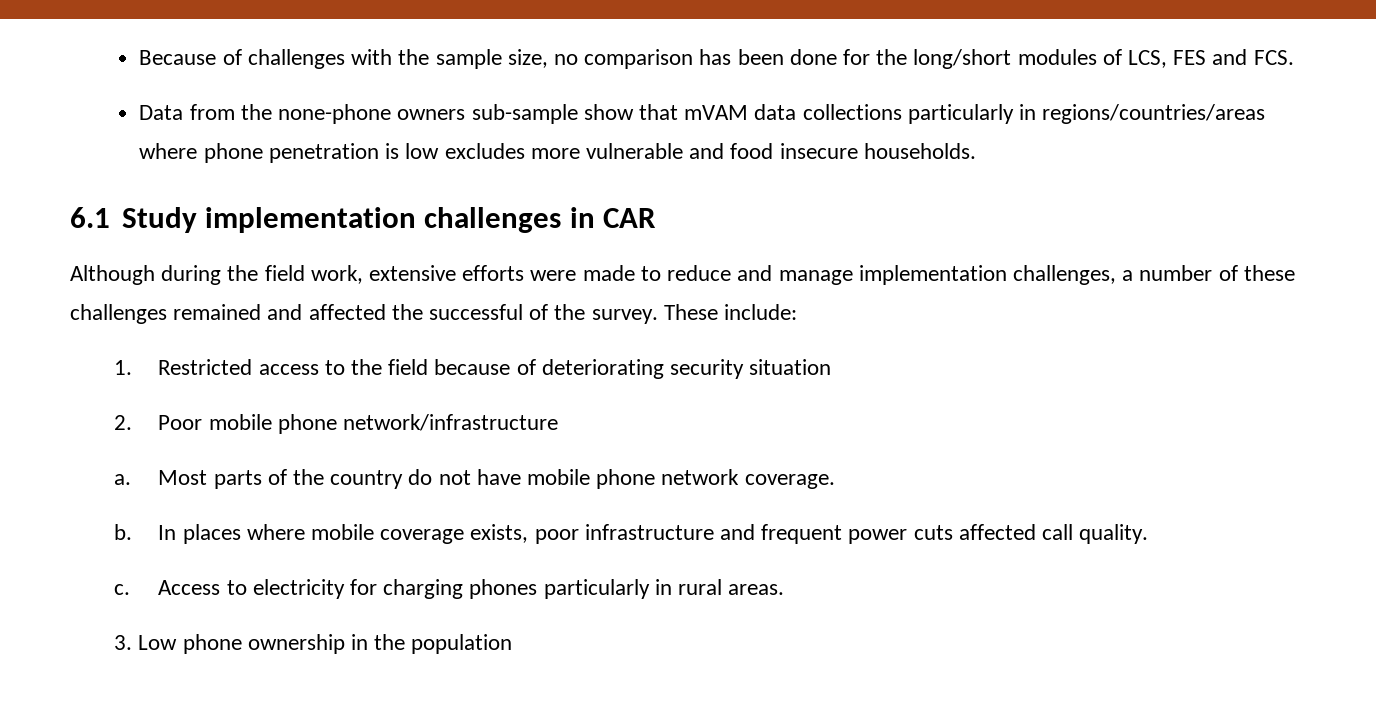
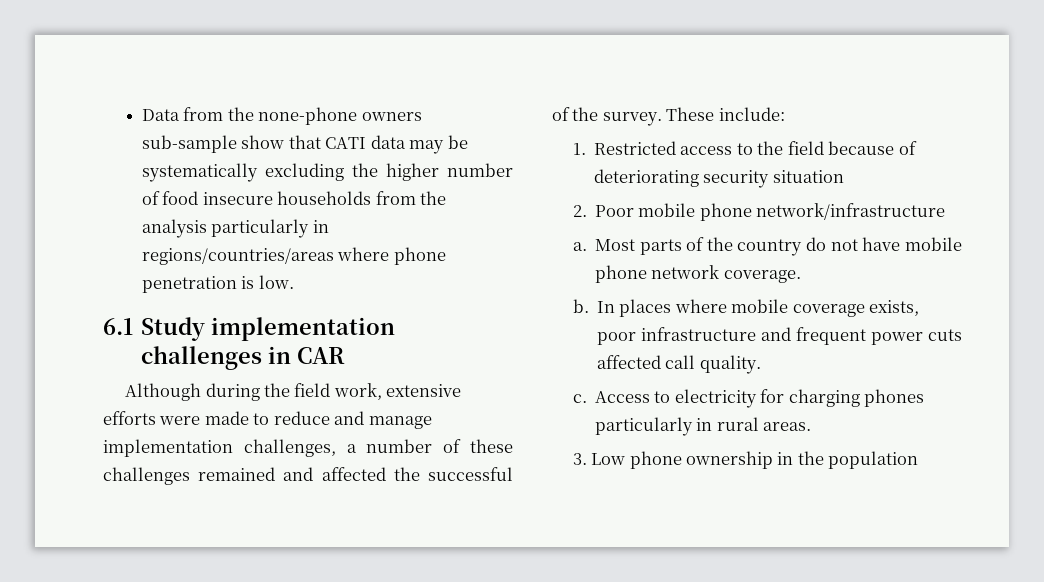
[139,49,1294,69] Because of challenges with the sample size, no comparison has been done for the long/short modules of LCS, FES and FCS. // -> (141, 115) none
[684,104,902,120] mVAM data collections -> [325,135,468,154] [141,163,513,182] [141,191,447,205] [141,219,207,238] CATI data may be systematically excluding the higher number of food insecure households from the analysis
[405,143,976,159] low excludes more vulnerable and food insecure households. -> [258,275,294,289] low.

